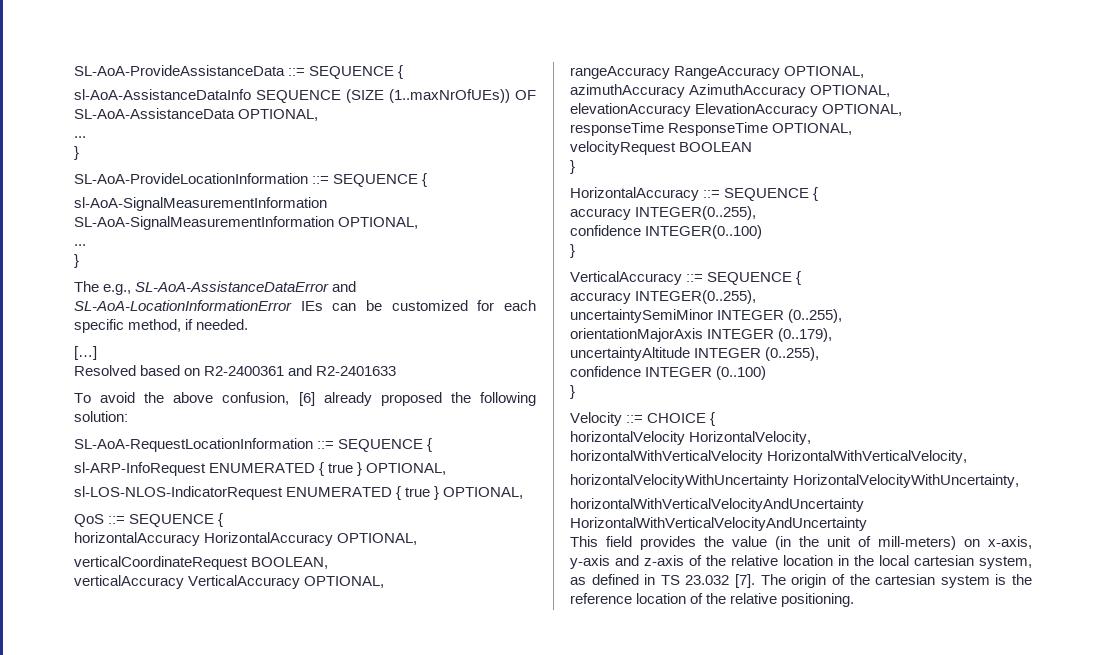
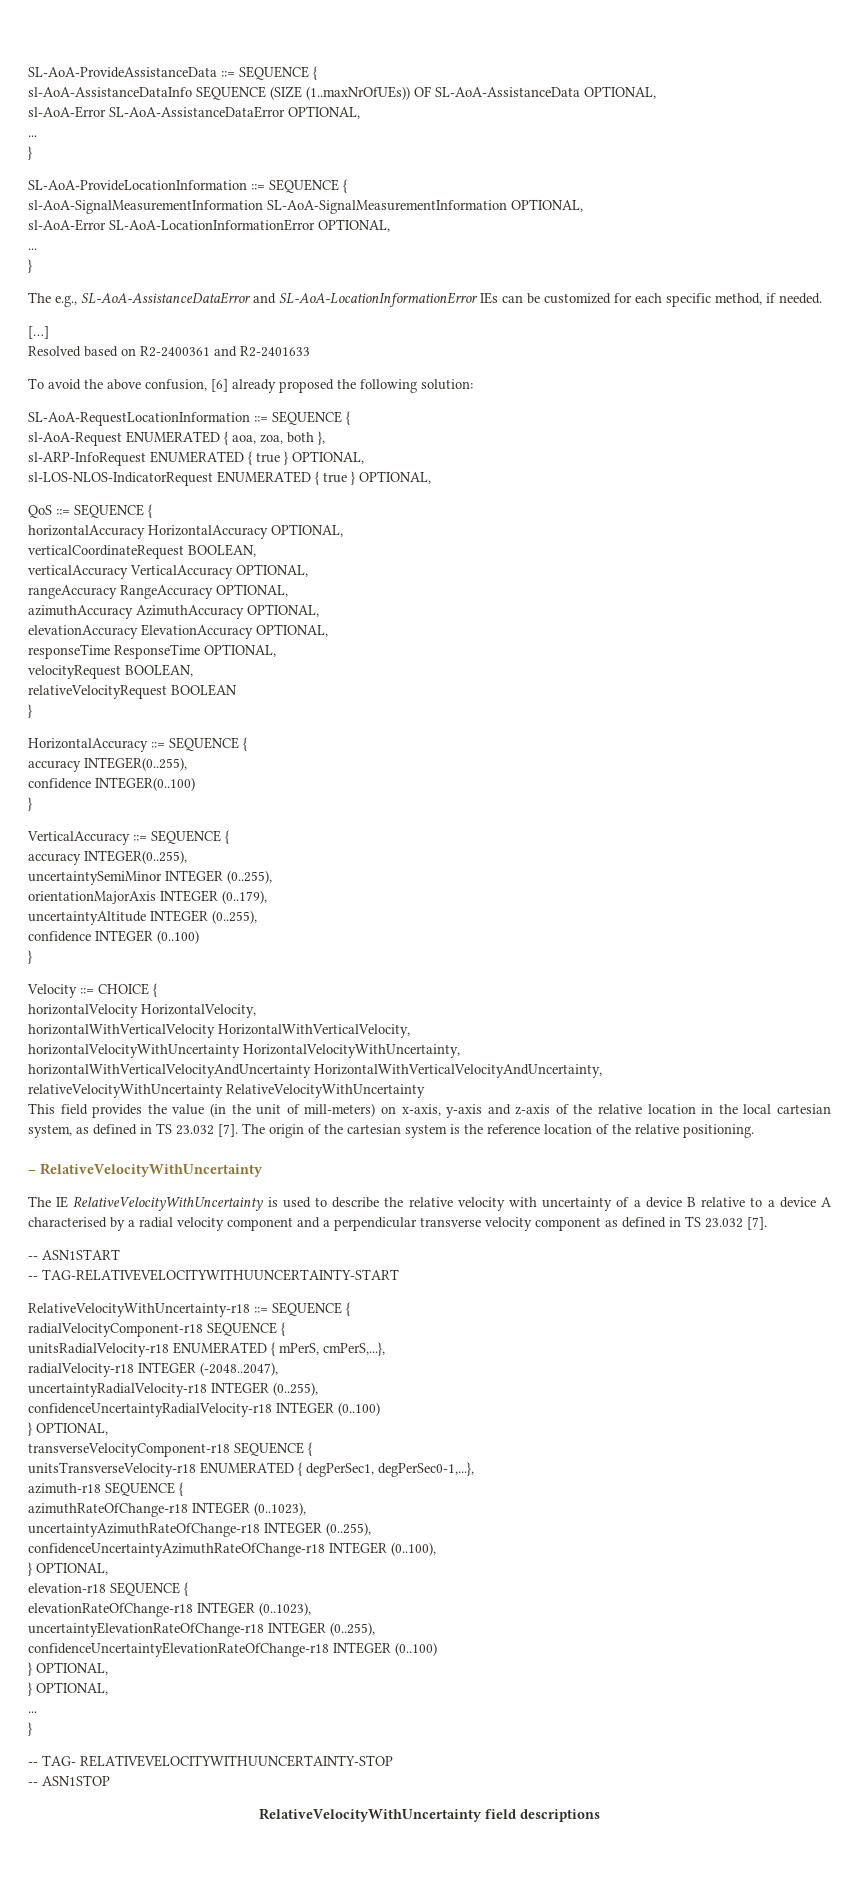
(319, 115) none -> [28,106,360,119] // sl-AoA-Error SL-AoA-AssistanceDataError OPTIONAL,
(419, 223) none -> [28,219,390,232] // sl-AoA-Error SL-AoA-LocationInformationError OPTIONAL,
(433, 445) none -> [28,431,325,446] // sl-AoA-Request ENUMERATED { aoa, zoa, both },
(676, 148) none -> [125,664,193,677] [28,685,167,699] BOOLEAN, // relativeVelocityRequest
[570,517,867,531] HorizontalWithVerticalVelocityAndUncertainty -> [314,1064,602,1078] [28,1084,425,1098] HorizontalWithVerticalVelocityAndUncertainty, // relativeVelocityWithUncertainty RelativeVelocityWithUncertainty
(855, 600) none -> [28,1163,263,1177] [28,1196,833,1211] [28,1216,767,1231] [28,1249,120,1260] [28,1269,399,1281] [28,1302,350,1317] [28,1322,285,1337] [28,1342,385,1357] [28,1362,278,1377] [28,1382,318,1397] [28,1402,380,1417] [28,1422,108,1436] [28,1442,312,1457] [28,1462,474,1477] [28,1482,183,1496] [28,1502,306,1517] [28,1522,371,1537] [28,1542,436,1557] [28,1562,108,1576] [28,1582,188,1596] [28,1602,311,1617] [28,1622,375,1637] [28,1642,437,1657] [28,1662,108,1676] [28,1682,108,1696] [28,1711,37,1713] [28,1722,32,1736] [28,1755,393,1767] [28,1775,110,1786] [259,1808,600,1822] // – RelativeVelocityWithUncertainty // The IE RelativeVelocityWithUncertainty is used to describe the relative velocity with uncertainty of a device B relative to a device A characterised by a radial velocity component and a perpendicular transverse velocity component as defined in TS 23.032 [7]. // -- ASN1START // -- TAG-RELATIVEVELOCITYWITHUUNCERTAINTY-START // RelativeVelocityWithUncertainty-r18 ::= SEQUENCE { // radialVelocityComponent-r18 SEQUENCE { // unitsRadialVelocity-r18 ENUMERATED { mPerS, cmPerS,...}, // radialVelocity-r18 INTEGER (-2048..2047), // uncertaintyRadialVelocity-r18 INTEGER (0..255), // confidenceUncertaintyRadialVelocity-r18 INTEGER (0..100) // } OPTIONAL, // transverseVelocityComponent-r18 SEQUENCE { // unitsTransverseVelocity-r18 ENUMERATED { degPerSec1, degPerSec0-1,...}, // azimuth-r18 SEQUENCE { // azimuthRateOfChange-r18 INTEGER (0..1023), // uncertaintyAzimuthRateOfChange-r18 INTEGER (0..255), // confidenceUncertaintyAzimuthRateOfChange-r18 INTEGER (0..100), // } OPTIONAL, // elevation-r18 SEQUENCE { // elevationRateOfChange-r18 INTEGER (0..1023), // uncertaintyElevationRateOfChange-r18 INTEGER (0..255), // confidenceUncertaintyElevationRateOfChange-r18 INTEGER (0..100) // } OPTIONAL, // } OPTIONAL, // ... // } // -- TAG- RELATIVEVELOCITYWITHUUNCERTAINTY-STOP // -- ASN1STOP // RelativeVelocityWithUncertainty field descriptions

